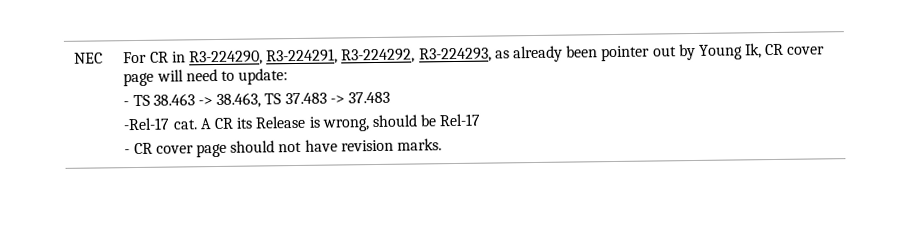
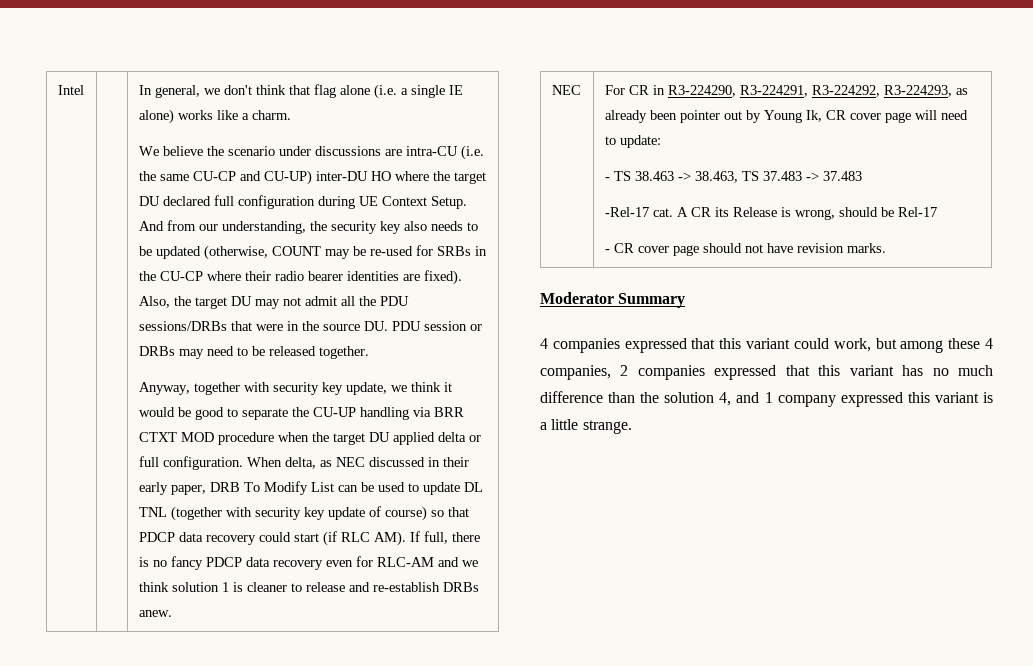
(74, 58) none -> [57,85,84,95] [138,84,463,99] [138,109,291,124] [138,145,484,160] [138,170,486,185] [138,195,467,209] [138,220,478,234] [138,245,487,260] [138,270,462,285] [138,296,409,309] [138,321,482,331] [138,346,369,359] [138,382,452,395] [138,407,464,420] [138,432,481,445] [138,456,469,470] [138,481,483,495] [138,506,469,521] [138,531,480,546] [138,556,478,570] [138,582,479,592] [138,610,172,617] Intel | | In general, we don't think that flag alone (i.e. a single IE alone) works like a charm. // We believe the scenario under discussions are intra-CU (i.e. the same CU-CP and CU-UP) inter-DU HO where the target DU declared full configuration during UE Context Setup. And from our understanding, the security key also needs to be updated (otherwise, COUNT may be re-used for SRBs in the CU-CP where their radio bearer identities are fixed). Also, the target DU may not admit all the PDU sessions/DRBs that were in the source DU. PDU session or DRBs may need to be released together. // Anyway, together with security key update, we think it would be good to separate the CU-UP handling via BRR CTXT MOD procedure when the target DU applied delta or full configuration. When delta, as NEC discussed in their early paper, DRB To Modify List can be used to update DL TNL (together with security key update of course) so that PDCP data recovery could start (if RLC AM). If full, there is no fancy PDCP data recovery even for RLC-AM and we think solution 1 is cleaner to release and re-establish DRBs anew. //
(442, 144) none -> [540,292,686,308] [540,338,993,353] [540,365,994,380] [540,391,993,407] [540,419,632,434] // Moderator Summary // 4 companies expressed that this variant could work, but among these 4 companies, 2 companies expressed that this variant has no much difference than the solution 4, and 1 company expressed this variant is a little strange.

